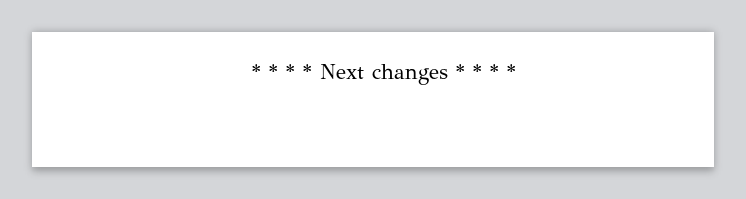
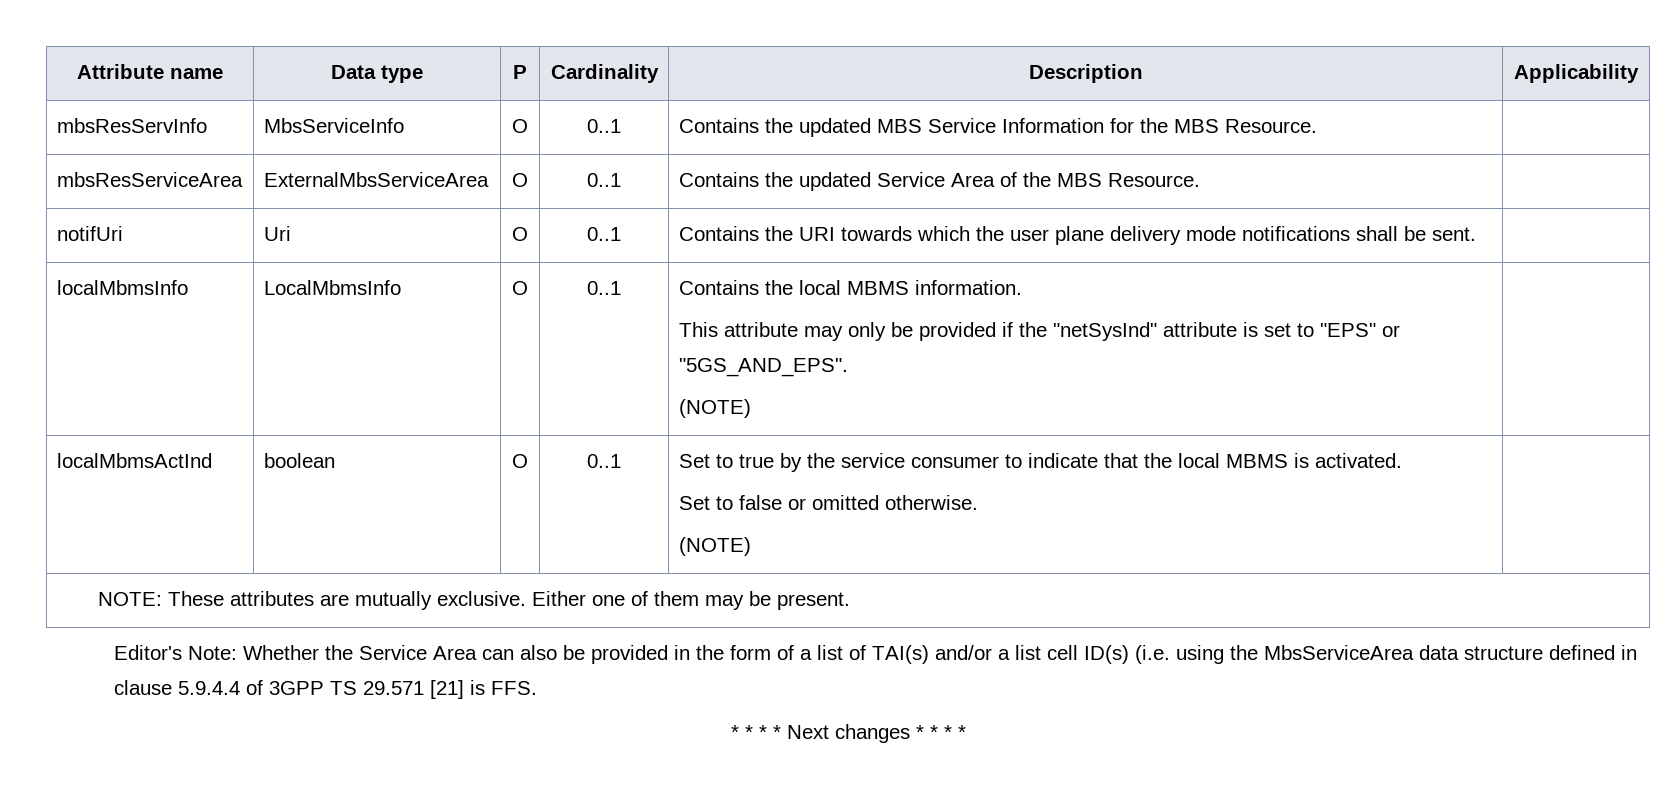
(252, 71) none -> [77,64,223,79] [330,65,423,83] [513,65,527,79] [550,64,659,83] [1028,64,1143,83] [1514,64,1639,83] [56,118,207,133] [263,118,404,133] [512,119,528,133] [587,119,621,133] [678,118,1317,137] [56,172,243,187] [263,172,489,187] [512,173,528,187] [587,173,621,187] [678,172,1200,191] [56,226,123,241] [263,226,291,241] [512,227,528,241] [587,227,621,241] [678,226,1476,245] [56,280,188,295] [263,280,401,295] [512,281,528,295] [587,281,621,295] [678,280,1022,295] [678,322,1400,341] [678,358,848,377] [678,399,751,418] [56,453,212,468] [263,453,335,468] [512,454,528,468] [587,454,621,468] [678,453,1402,472] [678,495,978,510] [678,537,751,556] [97,591,850,610] [114,645,1638,664] [114,680,538,699] Attribute name | Data type | P | Cardinality | Description | Applicability // mbsResServInfo | MbsServiceInfo | O | 0..1 | Contains the updated MBS Service Information for the MBS Resource. | // mbsResServiceArea | ExternalMbsServiceArea | O | 0..1 | Contains the updated Service Area of the MBS Resource. | // notifUri | Uri | O | 0..1 | Contains the URI towards which the user plane delivery mode notifications shall be sent. | // localMbmsInfo | LocalMbmsInfo | O | 0..1 | Contains the local MBMS information. // This attribute may only be provided if the "netSysInd" attribute is set to "EPS" or "5GS_AND_EPS". // (NOTE) | // localMbmsActInd | boolean | O | 0..1 | Set to true by the service consumer to indicate that the local MBMS is activated. // Set to false or omitted otherwise. // (NOTE) | // NOTE: These attributes are mutually exclusive. Either one of them may be present. // Editor's Note: Whether the Service Area can also be provided in the form of a list of TAI(s) and/or a list cell ID(s) (i.e. using the MbsServiceArea data structure defined in clause 5.9.4.4 of 3GPP TS 29.571 [21] is FFS. //

